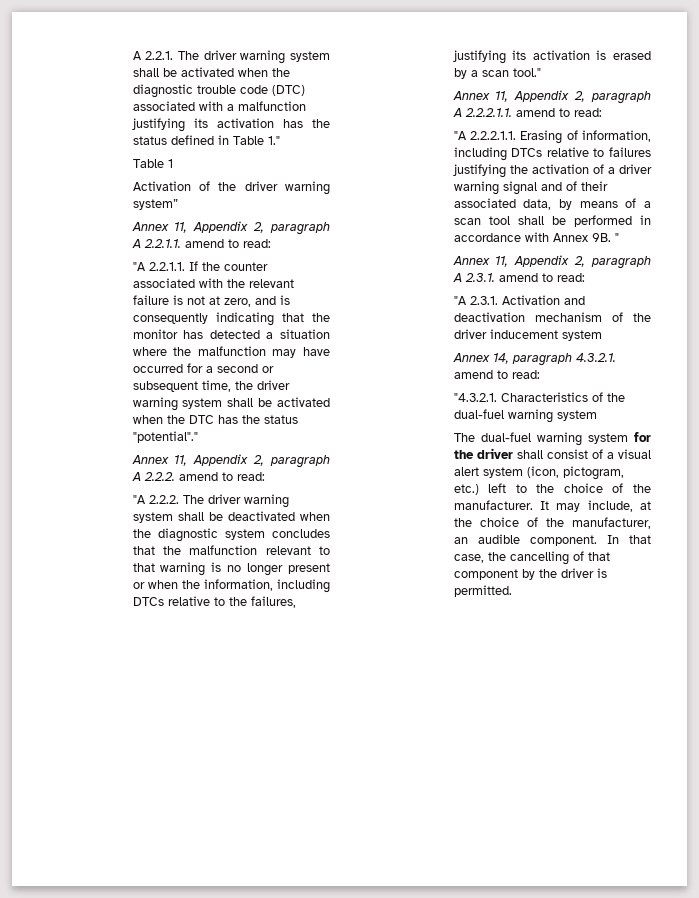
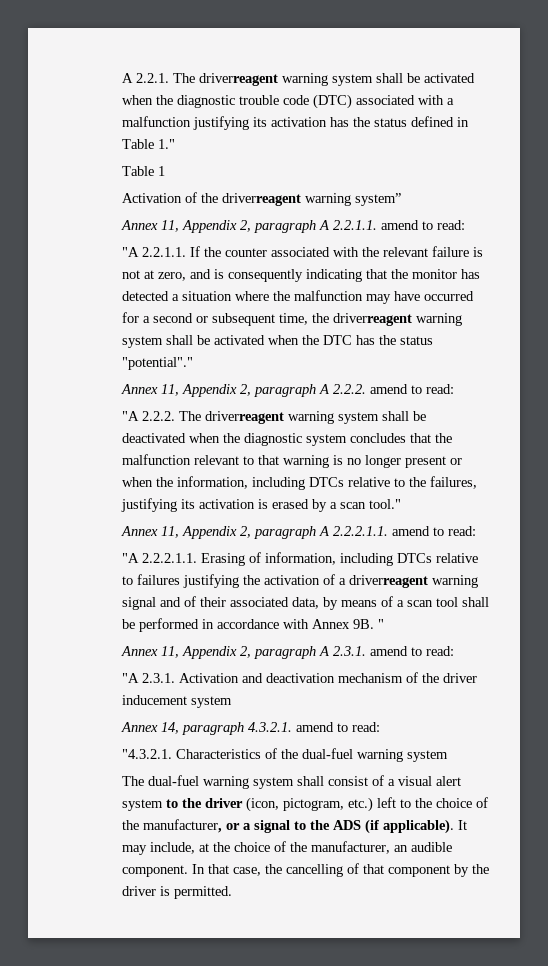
[203,50,237,60] driver -> [198,73,278,86] driverreagent
[244,181,278,191] driver -> [221,193,301,206] driverreagent
[256,380,290,390] driver -> [332,313,412,326] driverreagent
[207,494,241,504] driver -> [204,411,284,424] driverreagent
[619,164,652,174] driver -> [348,575,428,588] driverreagent
[634,432,651,442] [453,448,513,459] for the driver -> (294, 783) none
(523, 472) none -> [165,798,243,808] to the driver
[453,500,533,510] manufacturer. -> [142,819,454,834] manufacturer, or a signal to the ADS (if applicable).

